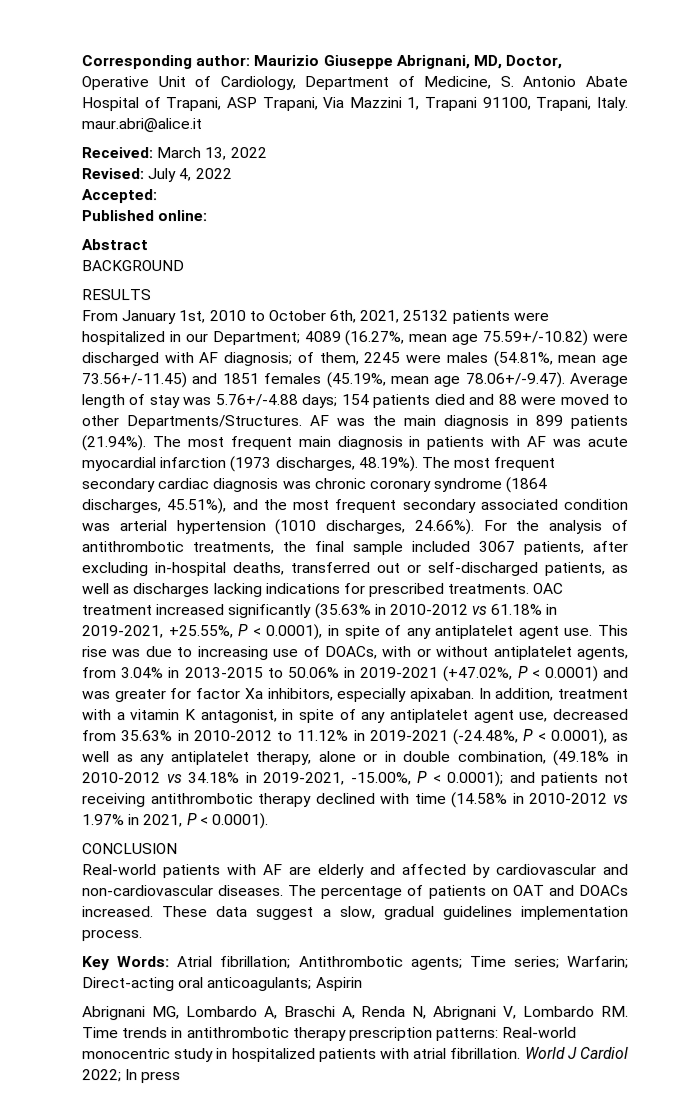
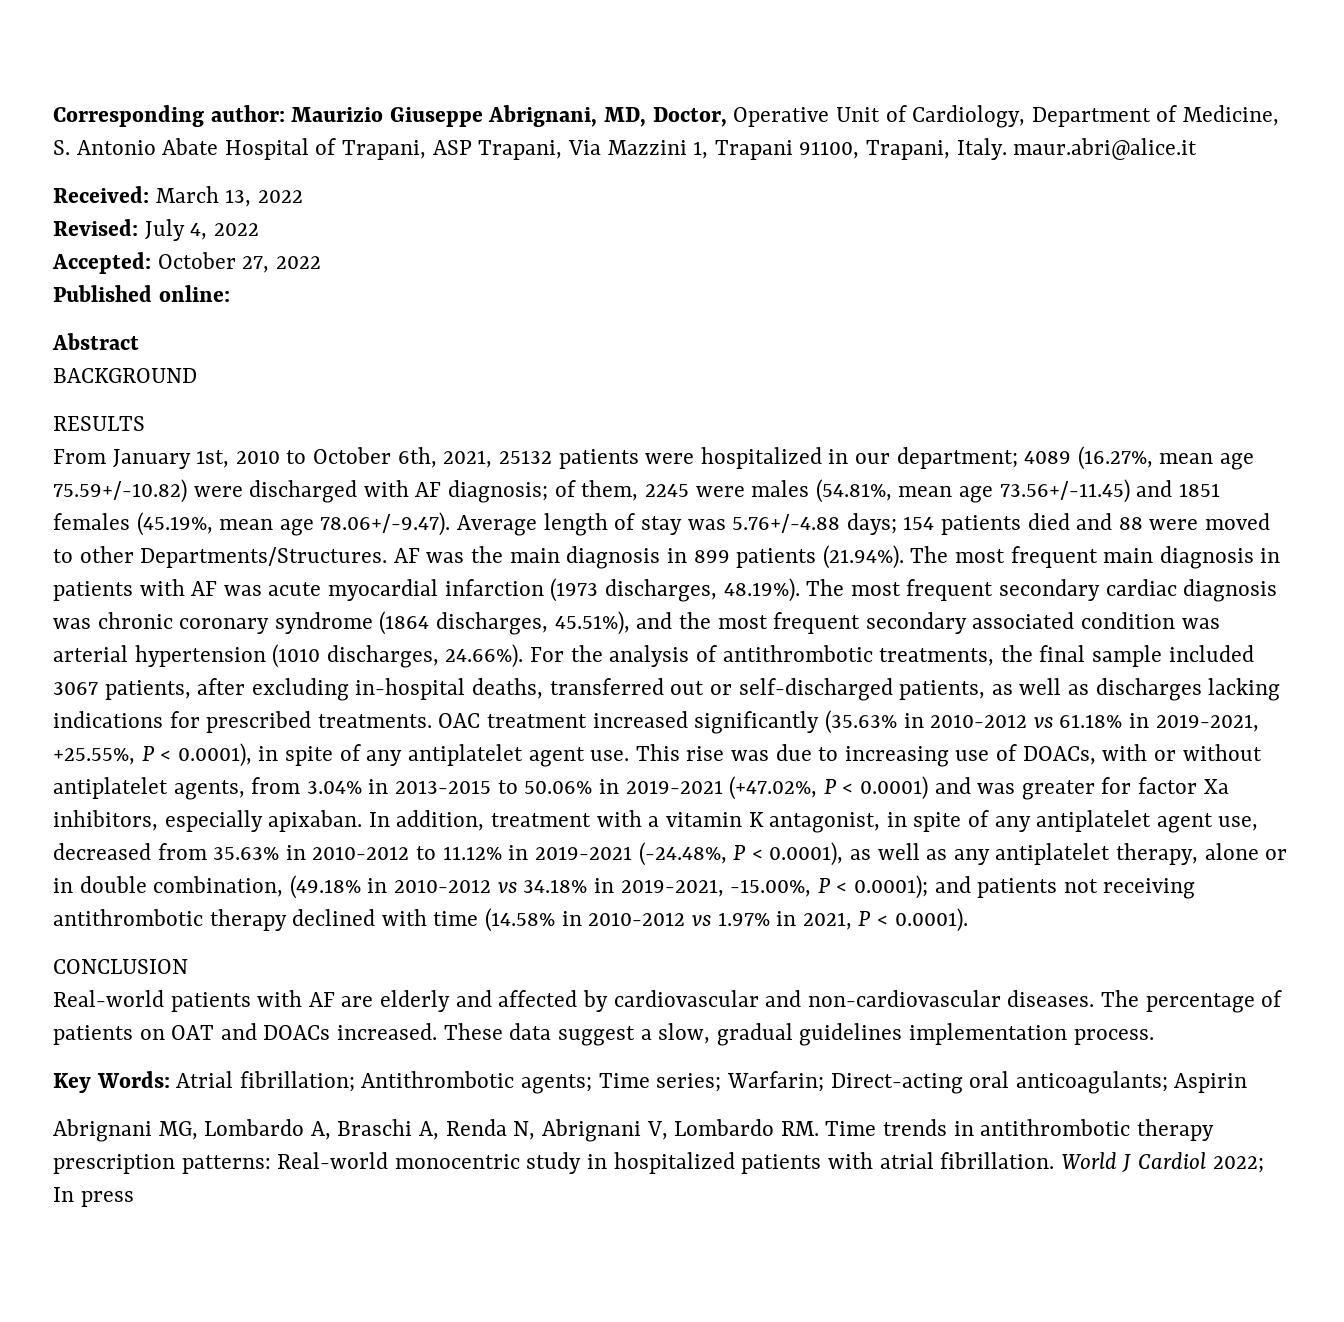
(157, 196) none -> [157,252,321,273] October 27, 2022
[211,331,300,346] Department; -> [896,447,1018,469] department;

